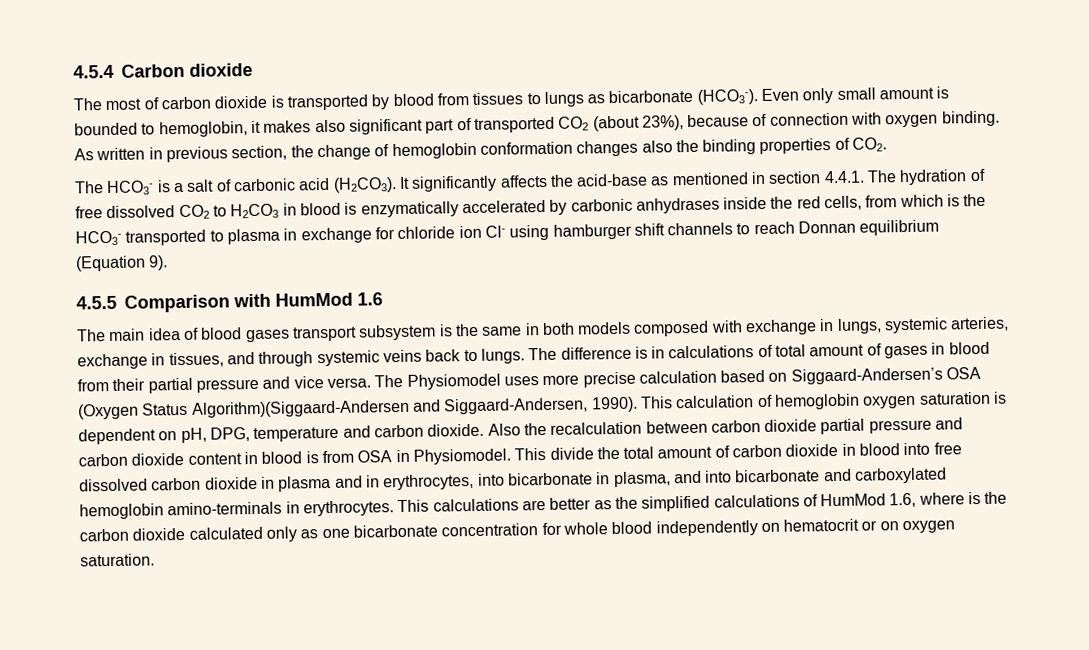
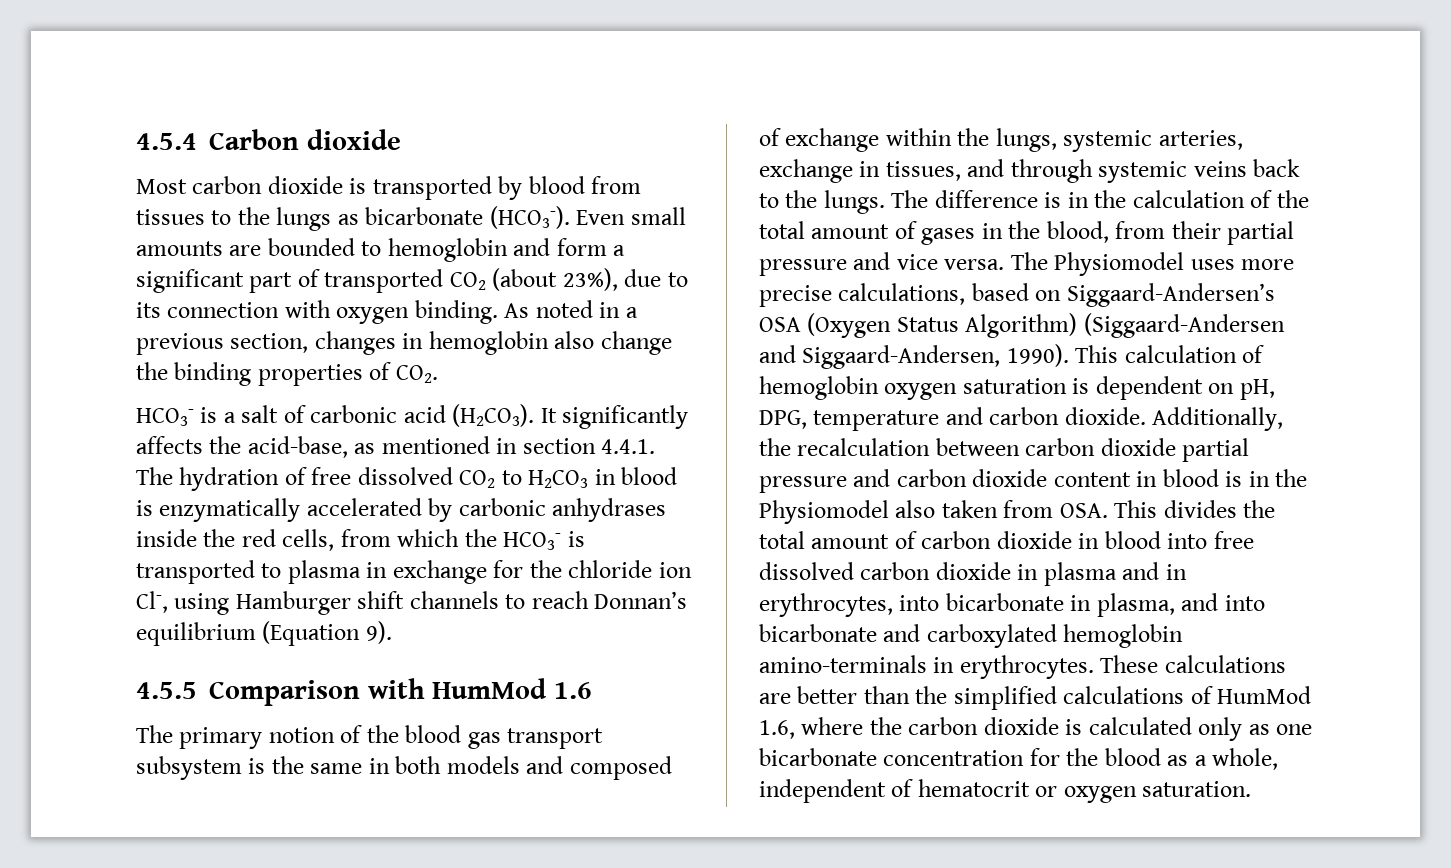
[73,97,159,111] The most of -> [136,179,187,194] Most
(541, 99) none -> [237,207,270,225] the
[802,86,950,104] [74,119,346,138] only small amount is bounded to hemoglobin, it makes also -> [630,207,686,225] [136,238,626,262] small amounts are bounded to hemoglobin and form a
[687,113,768,128] because of -> [624,269,688,287] [136,302,161,318] due to its
[96,140,673,163] written in previous section, the change of hemoglobin conformation changes also -> [535,300,638,318] [136,331,672,355] noted in a previous section, changes in hemoglobin also change
[74,181,104,194] The -> (438, 374) none
[576,173,649,187] acid-base -> [247,436,348,458] acid-base,
[947,194,961,207] is -> (460, 538) none
(122, 238) none -> [567,531,585,547] is
(395, 233) none -> [529,560,562,578] the
[484,223,632,241] Cl- using hamburger -> [136,591,351,615] Cl-, using Hamburger
[798,220,857,234] Donnan -> [594,591,688,609] Donnan’s
[109,327,290,343] main idea of blood gases -> [179,725,501,749] primary notion of the blood gas
[633,319,835,337] composed with exchange in -> [526,756,672,780] [759,128,990,152] and composed of exchange within the
(478, 355) none -> [785,190,818,208] the
[668,344,773,359] calculations of -> [1094,190,1309,208] the calculation of the
[948,341,990,355] blood -> [1008,221,1109,243] the blood,
[638,370,717,384] calculation -> [838,283,966,305] calculations,
[191,399,410,418] Algorithm)(Siggaard-Andersen -> [965,313,1285,338] Algorithm) (Siggaard-Andersen
[487,423,521,436] Also -> [1152,407,1284,431] Additionally,
[321,447,594,465] from OSA in Physiomodel. This divide -> [1248,469,1308,487] [759,500,1237,524] in the Physiomodel also taken from OSA. This divides
[397,499,430,513] This -> [1100,655,1159,673] These
[593,500,612,510] as -> [863,686,910,704] than
[968,491,982,505] is -> (864, 726) none
(186, 534) none -> [1065,719,1083,735] is
[562,520,780,537] whole blood independently on -> [1066,748,1279,770] [759,779,914,803] the blood as a whole, independent of
[879,521,899,531] on -> (1058, 791) none

